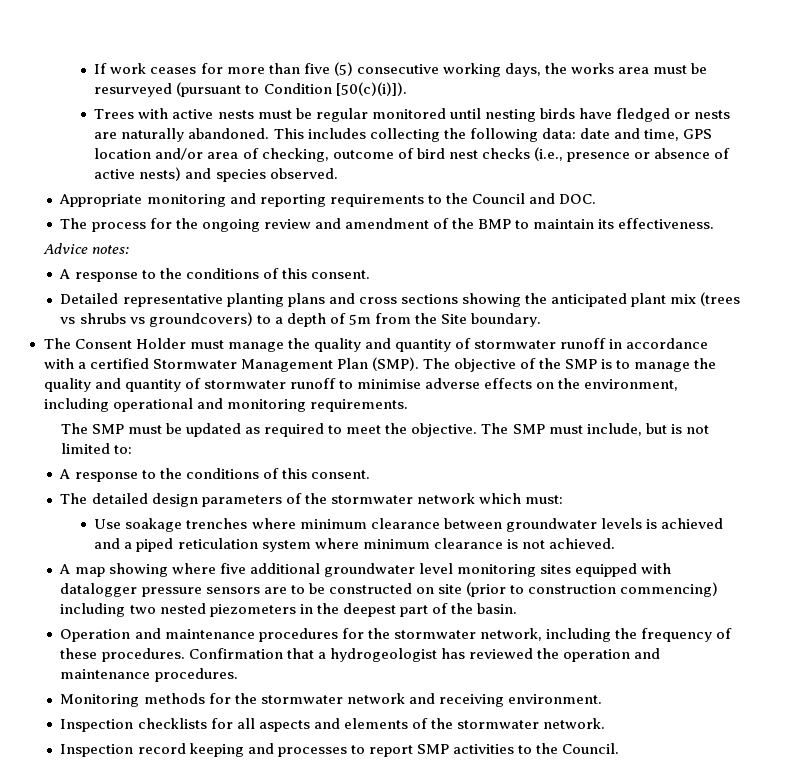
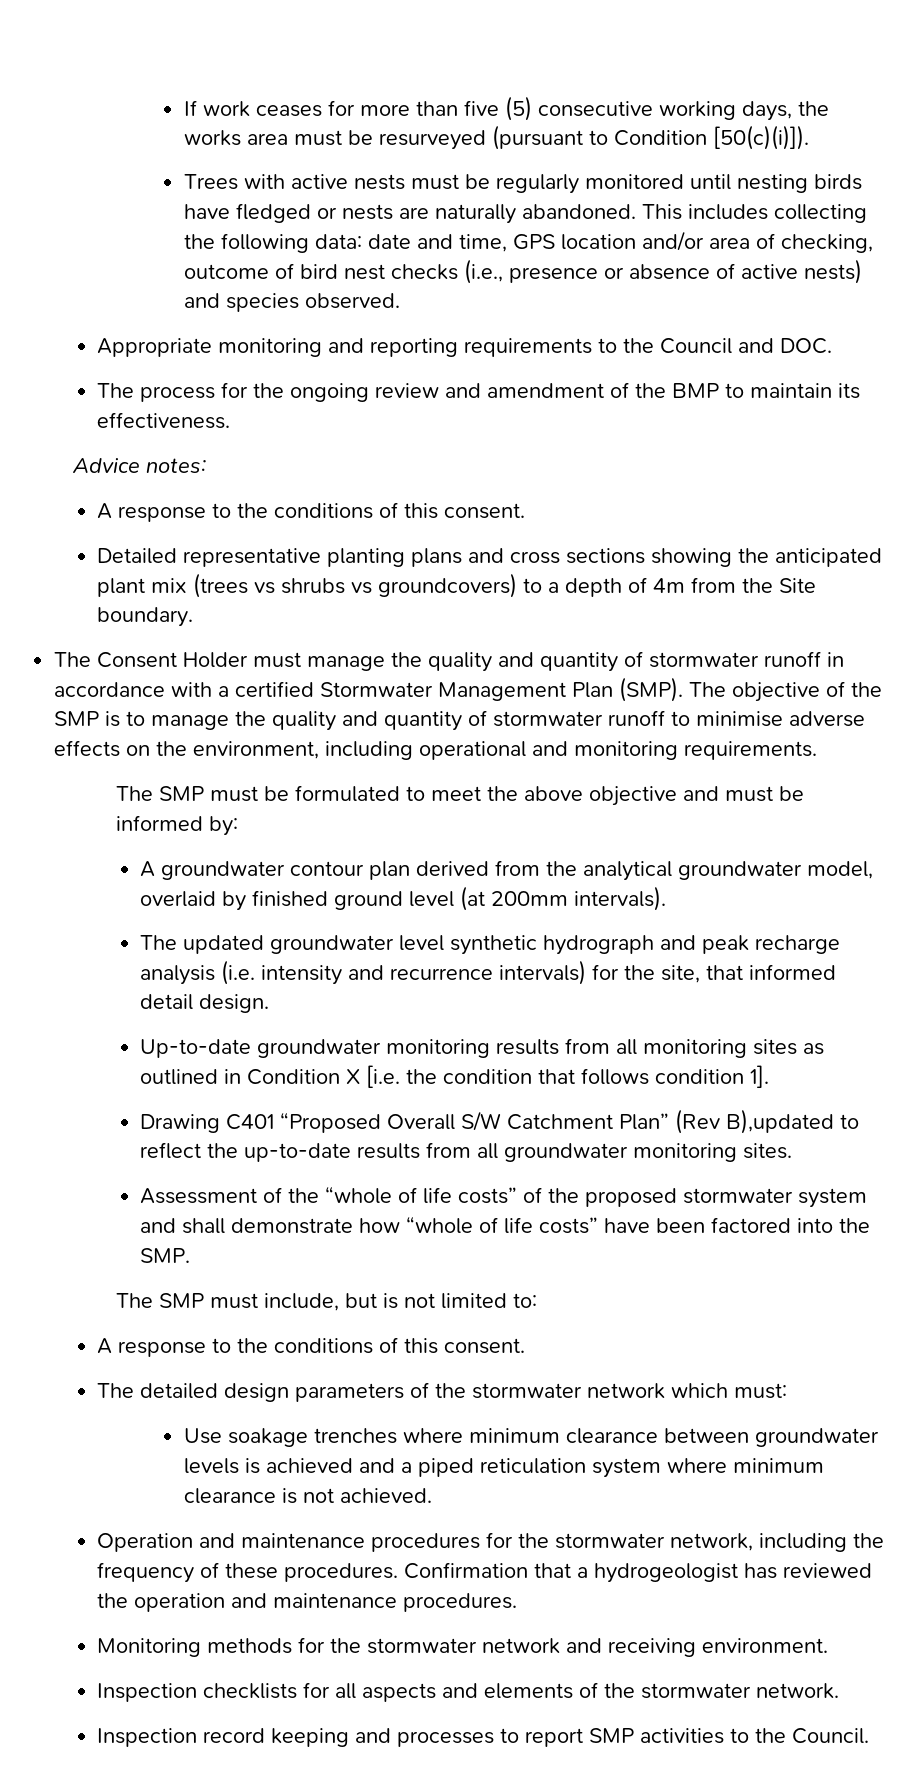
[315,108,368,122] regular -> [495,174,579,194] regularly
[348,314,371,325] 5m -> [653,578,686,593] 4m
[186,423,478,437] updated as required to meet the objective. -> [295,785,805,806] [116,815,239,836] [140,860,874,881] [140,886,667,911] [140,935,841,955] [140,960,837,985] [140,994,270,1013] [140,1038,825,1058] [140,1065,770,1088] [140,1109,860,1134] [140,1142,793,1162] [140,1186,868,1208] [140,1216,871,1234] [140,1248,191,1263] formulated to meet the above objective and must be informed by: // A groundwater contour plan derived from the analytical groundwater model, overlaid by finished ground level (at 200mm intervals). // The updated groundwater level synthetic hydrograph and peak recharge analysis (i.e. intensity and recurrence intervals) for the site, that informed detail design. // Up-to-date groundwater monitoring results from all monitoring sites as outlined in Condition X [i.e. the condition that follows condition 1]. // Drawing C401 “Proposed Overall S/W Catchment Plan” (Rev B),updated to reflect the up-to-date results from all groundwater monitoring sites. // Assessment of the “whole of life costs” of the proposed stormwater system and shall demonstrate how “whole of life costs” have been factored into the SMP. //
[59,563,672,577] [60,582,719,597] [60,603,517,617] // A map showing where five additional groundwater level monitoring sites equipped with datalogger pressure sensors are to be constructed on site (prior to construction commencing) including two nested piezometers in the deepest part of the basin. -> (432, 1495) none

